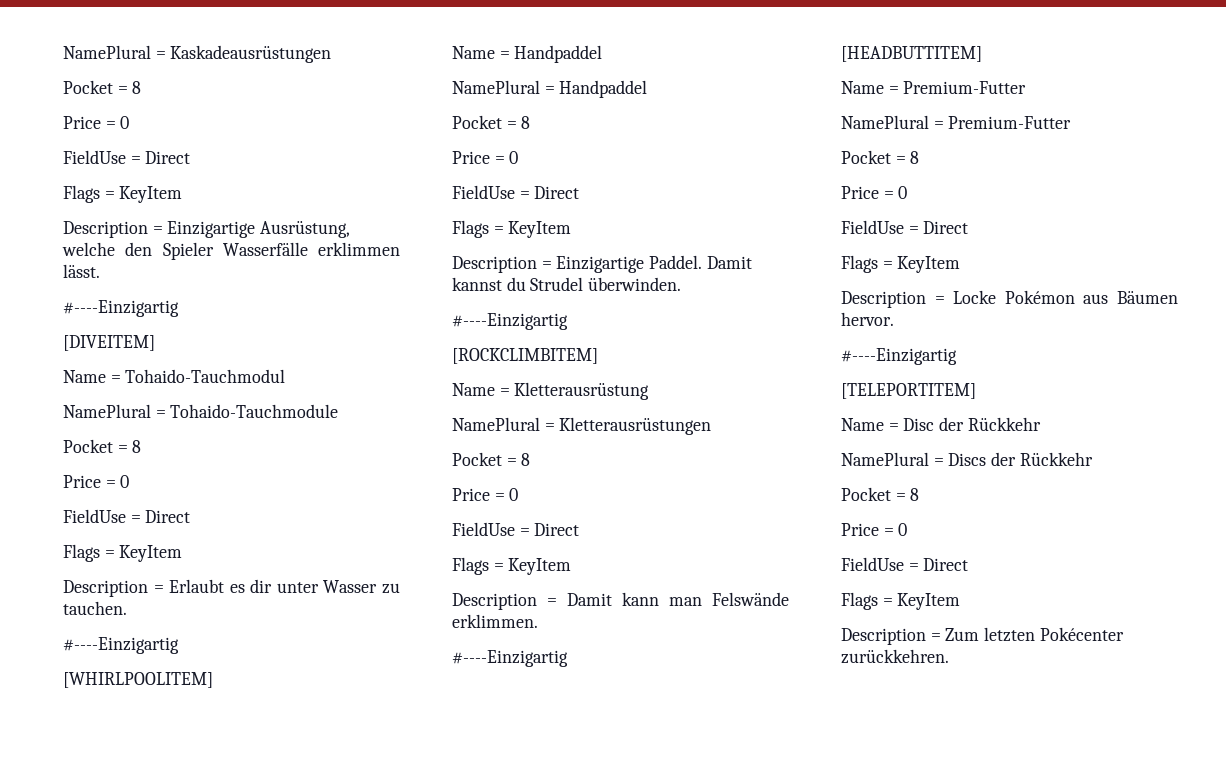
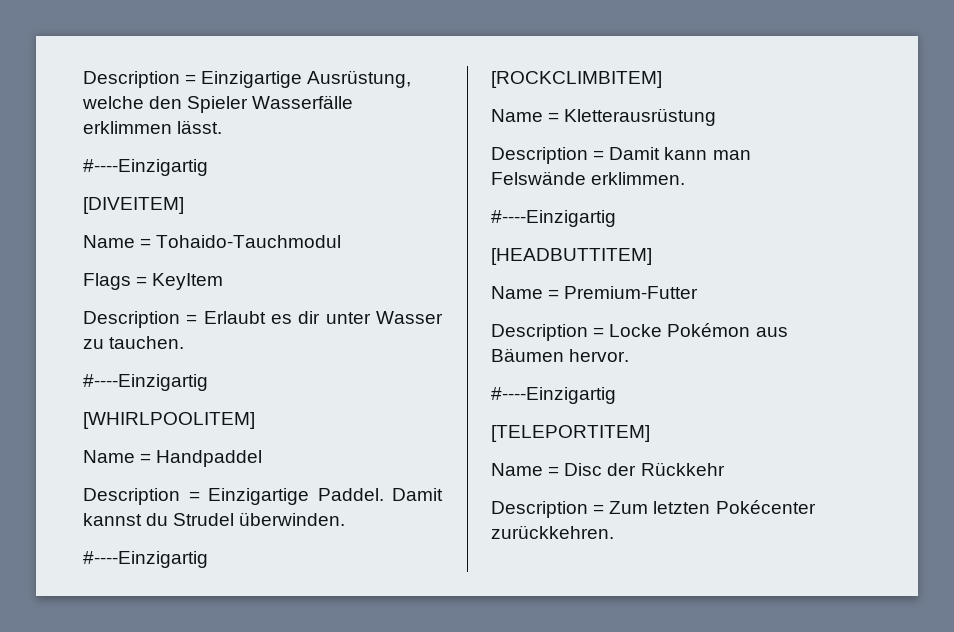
[63,45,332,63] [63,80,142,94] [63,116,130,129] [63,150,191,164] [63,185,183,203] NamePlural = Kaskadeausrüstungen // Pocket = 8 // Price = 0 // FieldUse = Direct // Flags = KeyItem // -> (83, 79) none
[63,404,339,418] [63,439,142,453] [63,475,130,488] [63,509,191,523] // NamePlural = Tohaido-Tauchmodule // Pocket = 8 // Price = 0 // FieldUse = Direct -> (342, 241) none
[452,80,648,98] [452,115,531,129] [452,151,519,164] [452,185,580,199] [452,220,572,238] // NamePlural = Handpaddel // Pocket = 8 // Price = 0 // FieldUse = Direct // Flags = KeyItem -> (263, 458) none
[452,417,712,435] [452,452,531,466] [452,488,519,501] [452,522,580,536] [452,557,572,575] // NamePlural = Kletterausrüstungen // Pocket = 8 // Price = 0 // FieldUse = Direct // Flags = KeyItem -> (717, 117) none
[841,115,1072,129] [841,150,920,164] [841,186,908,199] [841,220,969,234] [841,255,961,273] // NamePlural = Premium-Futter // Pocket = 8 // Price = 0 // FieldUse = Direct // Flags = KeyItem -> (699, 292) none
[841,452,1093,466] [841,487,920,501] [841,523,908,536] [841,557,969,571] [841,592,961,610] // NamePlural = Discs der Rückkehr // Pocket = 8 // Price = 0 // FieldUse = Direct // Flags = KeyItem -> (725, 469) none

